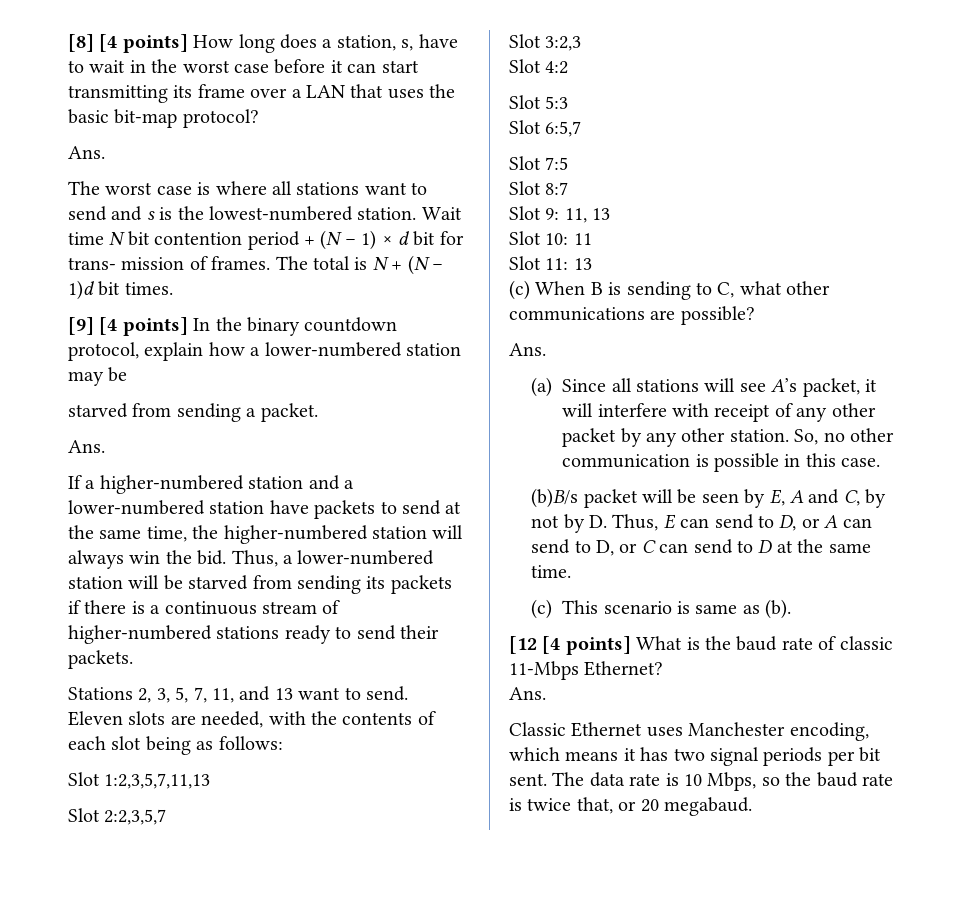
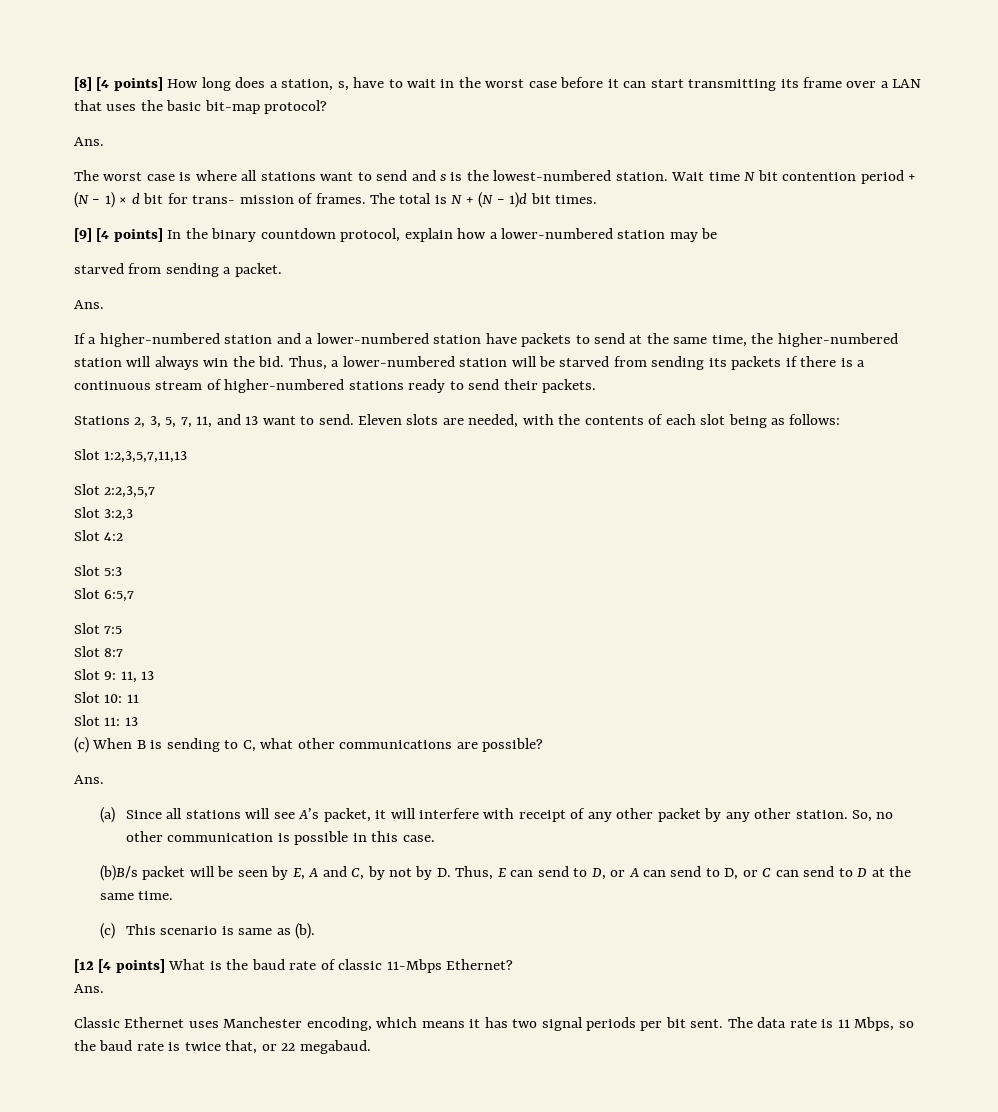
[684,774,702,786] 10 -> [837,1019,850,1028] 11
[640,799,659,812] 20 -> [281,1043,296,1051] 22

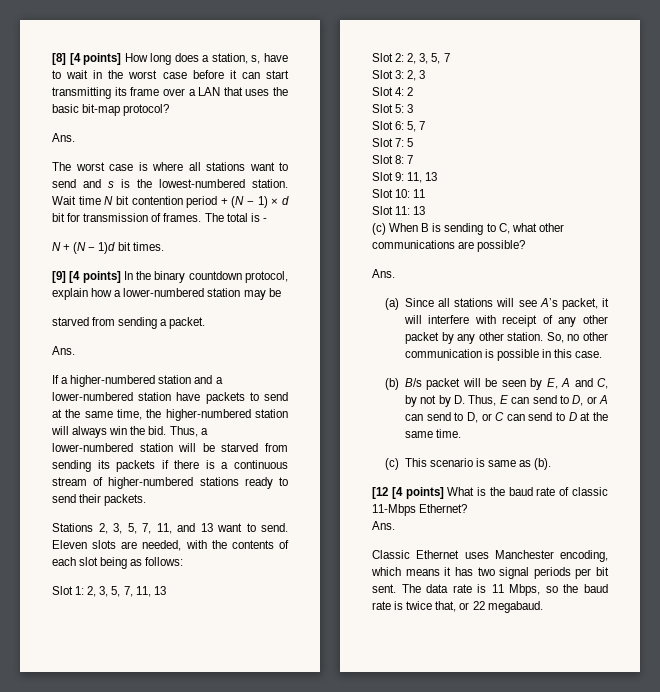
[192,195,294,204] trans- mission -> [83,213,149,222] transmission
(447, 199) none -> [262,218,267,222] - //
[104,451,188,463] [74,484,156,498] [74,507,134,521] [74,530,124,541] [74,565,123,576] [74,588,135,602] [74,623,123,634] [74,646,124,657] 1:2,3,5,7,11,13 // Slot 2:2,3,5,7 // Slot 3:2,3 // Slot 4:2 // Slot 5:3 // Slot 6:5,7 // Slot 7:5 // Slot 8:7 -> [75,586,166,597] [372,53,450,64] [372,70,426,81] [372,87,414,96] [372,104,414,113] [372,121,426,132] [372,138,414,147] [372,155,414,164] 1: 2, 3, 5, 7, 11, 13 // Slot 2: 2, 3, 5, 7 // Slot 3: 2, 3 // Slot 4: 2 // Slot 5: 3 // Slot 6: 5, 7 // Slot 7: 5 // Slot 8: 7
[99,865,138,881] (b)B/s -> [385,378,422,390] (b) B/s

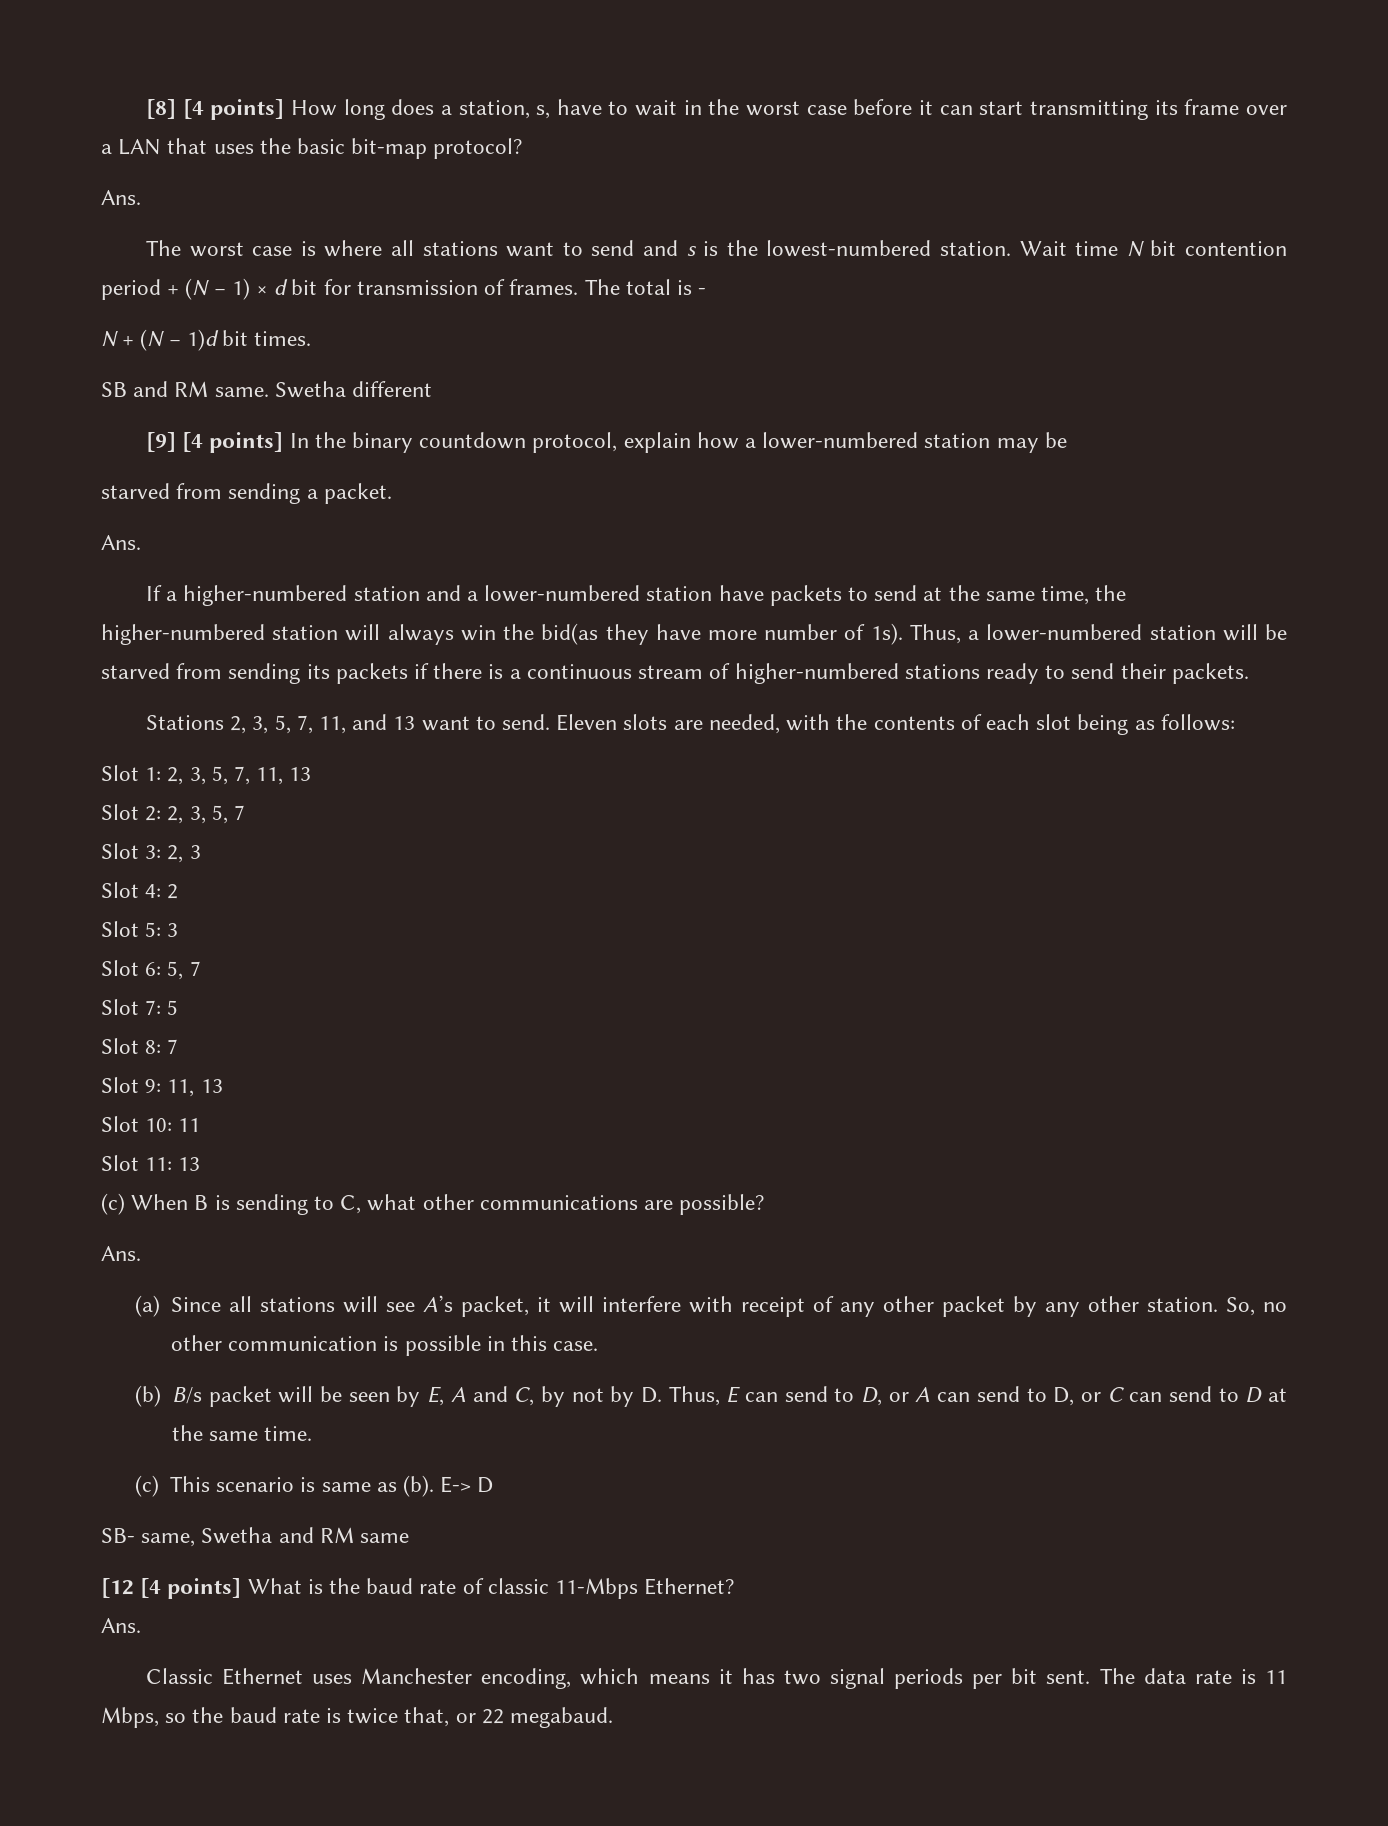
(164, 246) none -> [101,381,433,398] // SB and RM same. Swetha different
[148,426,167,435] bid. -> [541,623,903,645] bid(as they have more number of 1s).
(552, 464) none -> [440,1476,494,1493] [101,1527,410,1547] E-> D // SB- same, Swetha and RM same

